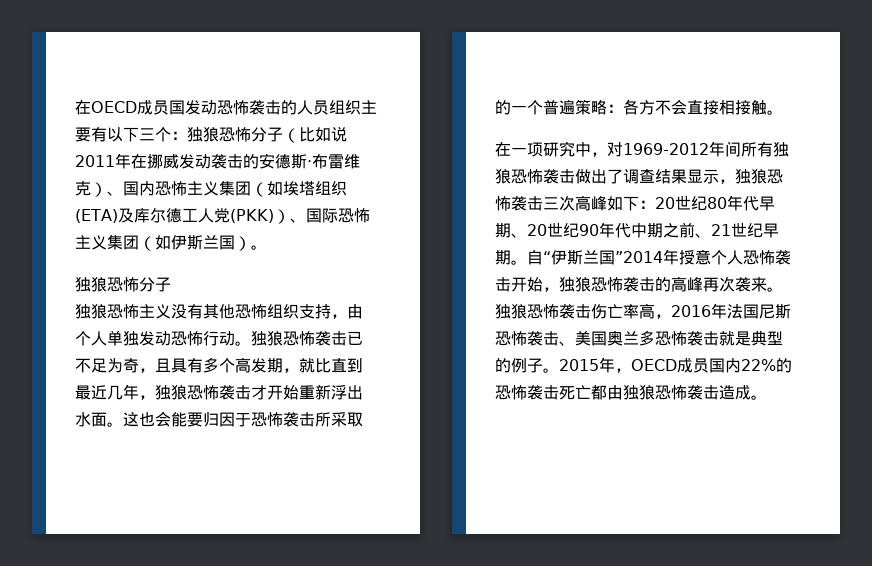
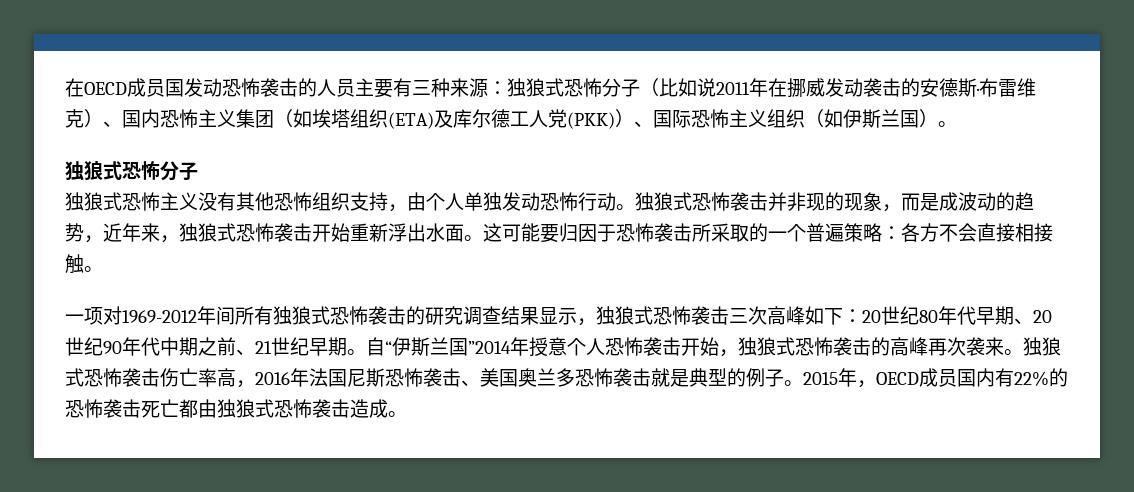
[329,100,377,115] [75,127,219,142] 组织主要有以下三个：独狼 -> [355,78,564,98] 主要有三种来源：独狼式
[107,235,139,250] 集团 -> [767,109,805,128] 组织
(107, 284) none -> [103,161,122,180] 式
(107, 311) none -> [103,192,122,211] 式
[283,331,363,346] [75,357,363,373] [75,384,267,400] 恐怖袭击已不足为奇，且具有多个高发期，就比直到最近几年，独狼恐怖袭击才 -> [673,192,1034,212] [65,223,312,243] 式恐怖袭击并非现的现象，而是成波动的趋势，近年来，独狼式恐怖袭击
[139,411,171,427] 也会 -> [502,224,521,242] 可
[495,141,607,157] 在一项研究中， -> [65,307,103,325] 一项
[511,169,623,184] 恐怖袭击做出了 -> [311,306,463,325] 式恐怖袭击的研究
(767, 176) none -> [634,306,653,325] 式
(591, 284) none -> [776,337,795,356] 式
(527, 311) none -> [65,368,84,387] 式
(741, 365) none -> [995,368,1014,387] 有
(655, 392) none -> [255,399,274,418] 式

